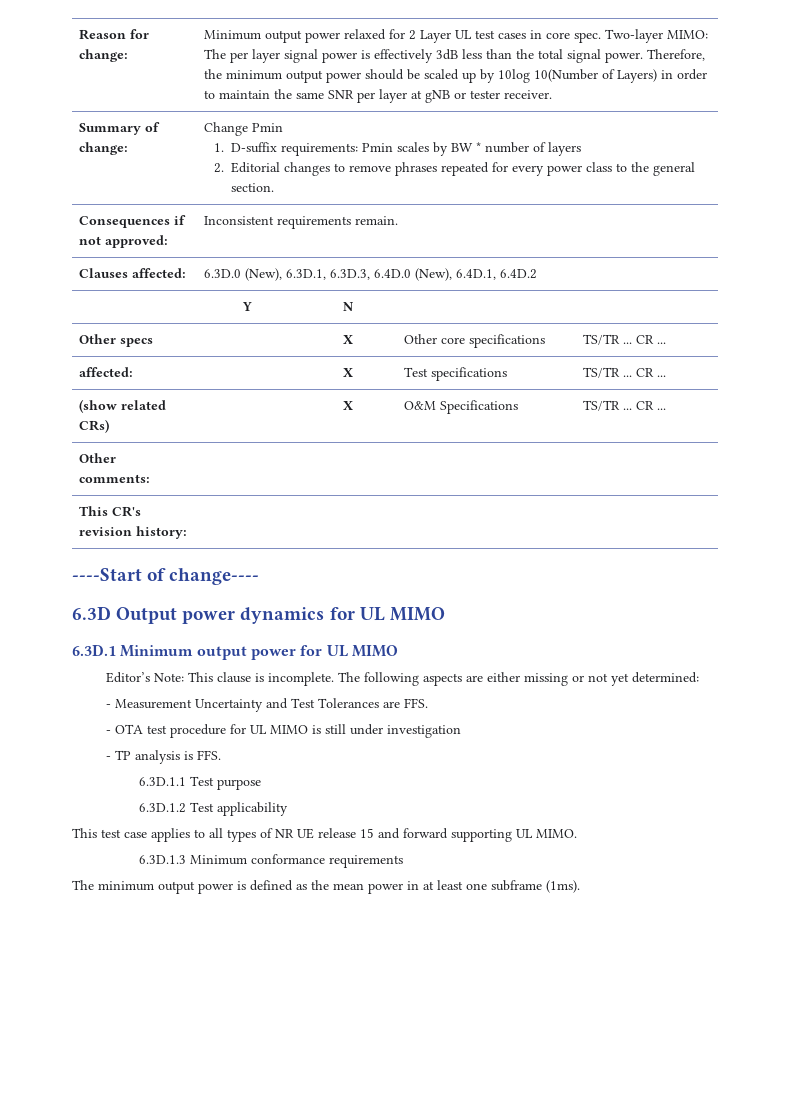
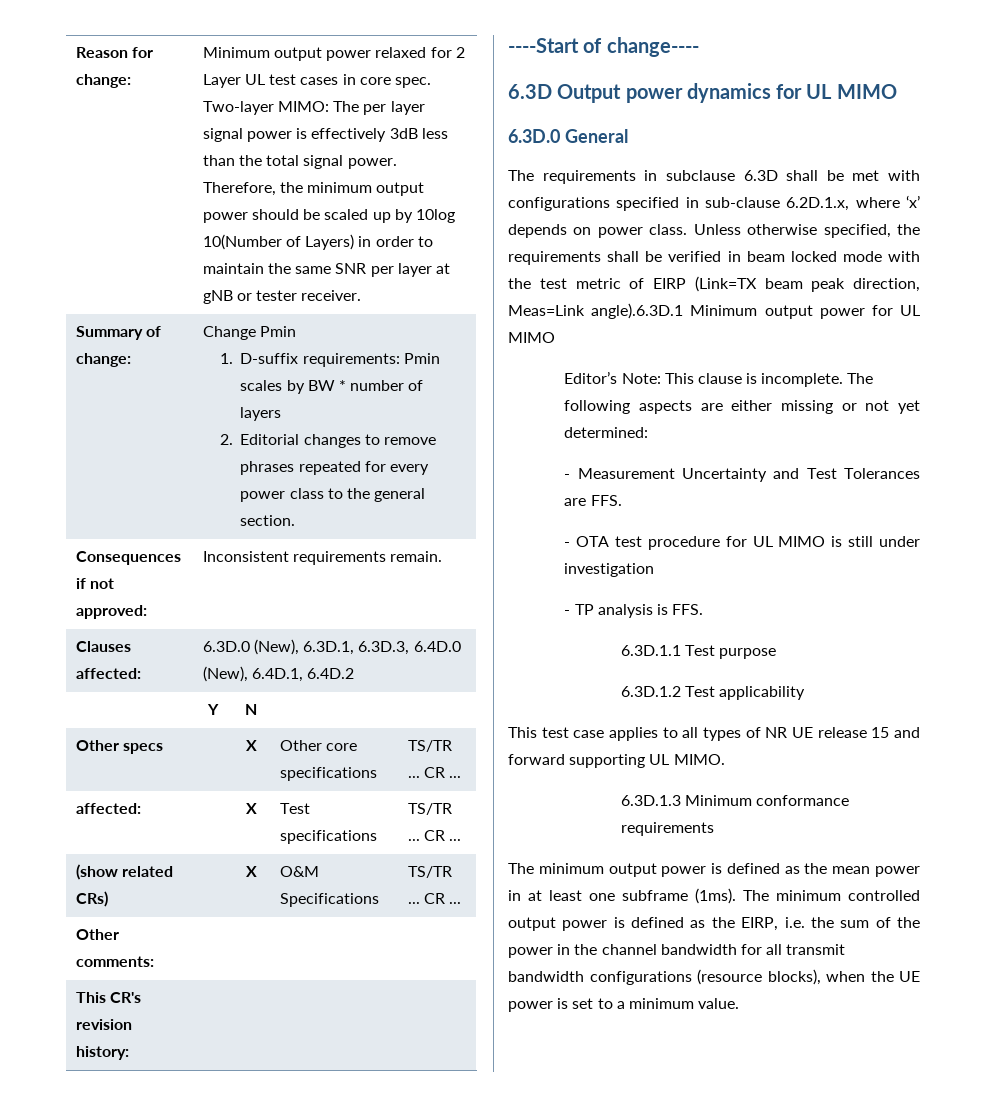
[72,644,116,656] 6.3D.1 -> [508,129,628,143] [508,170,920,184] [508,195,920,211] [508,224,920,238] [508,251,920,265] [508,276,920,292] [508,303,684,319] 6.3D.0 General // The requirements in subclause 6.3D shall be met with configurations specified in sub-clause 6.2D.1.x, where ‘x’ depends on power class. Unless otherwise specified, the requirements shall be verified in beam locked mode with the test metric of EIRP (Link=TX beam peak direction, Meas=Link angle).6.3D.1
(580, 886) none -> [743,890,920,901] [508,917,920,931] [508,944,846,958] [508,969,920,985] [508,998,740,1012] The minimum controlled output power is defined as the EIRP, i.e. the sum of the power in the channel bandwidth for all transmit bandwidth configurations (resource blocks), when the UE power is set to a minimum value.

